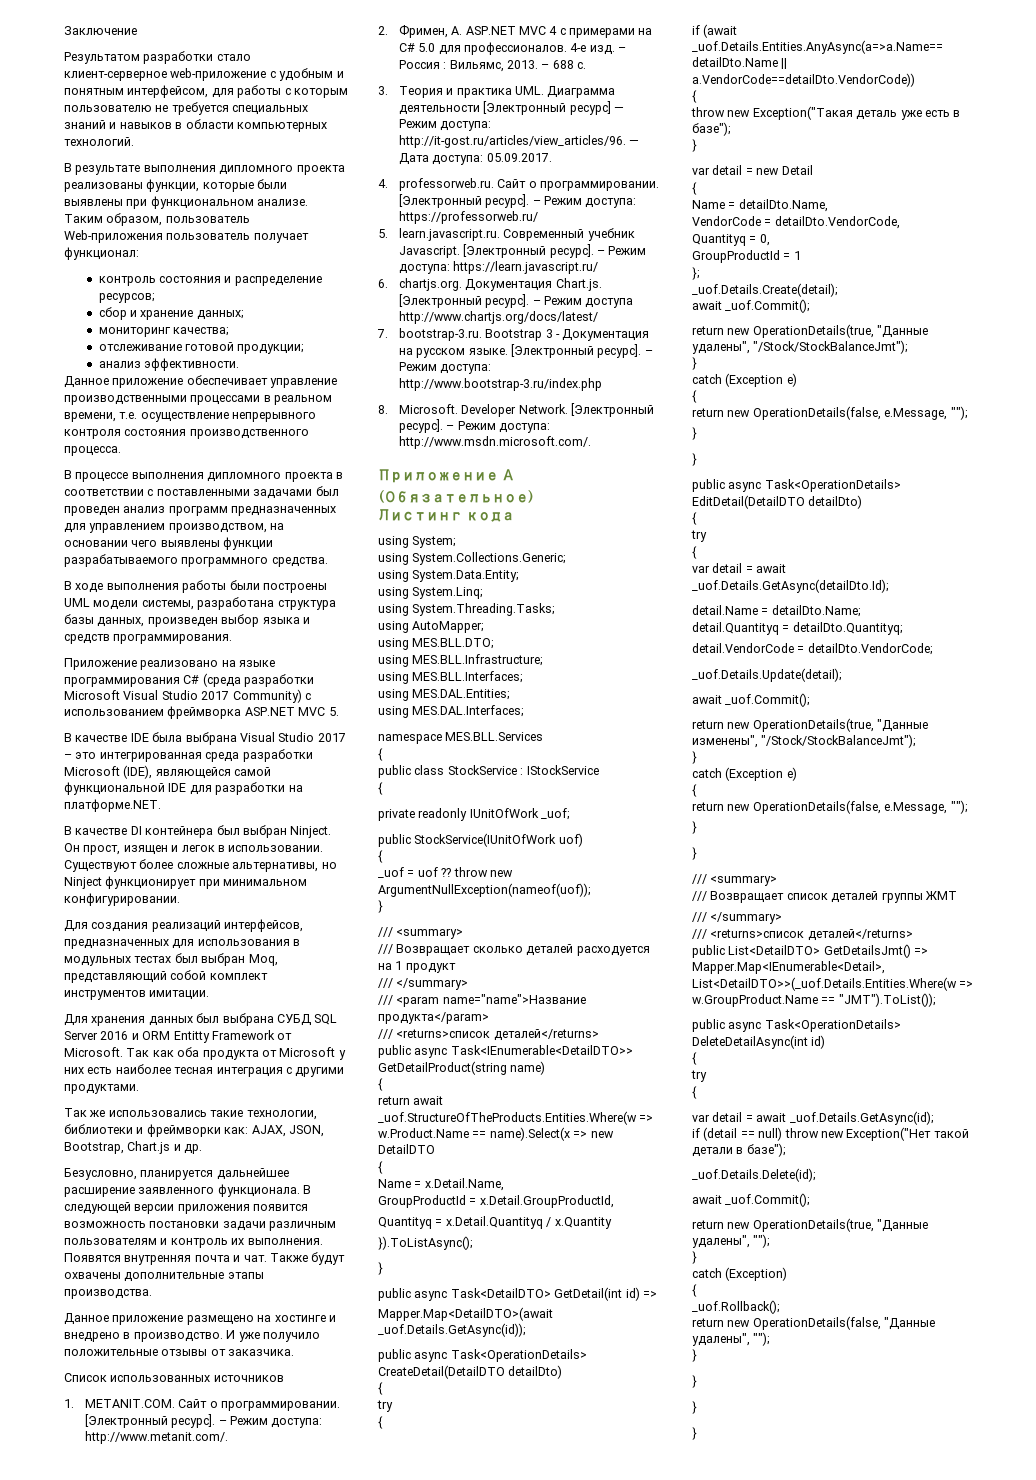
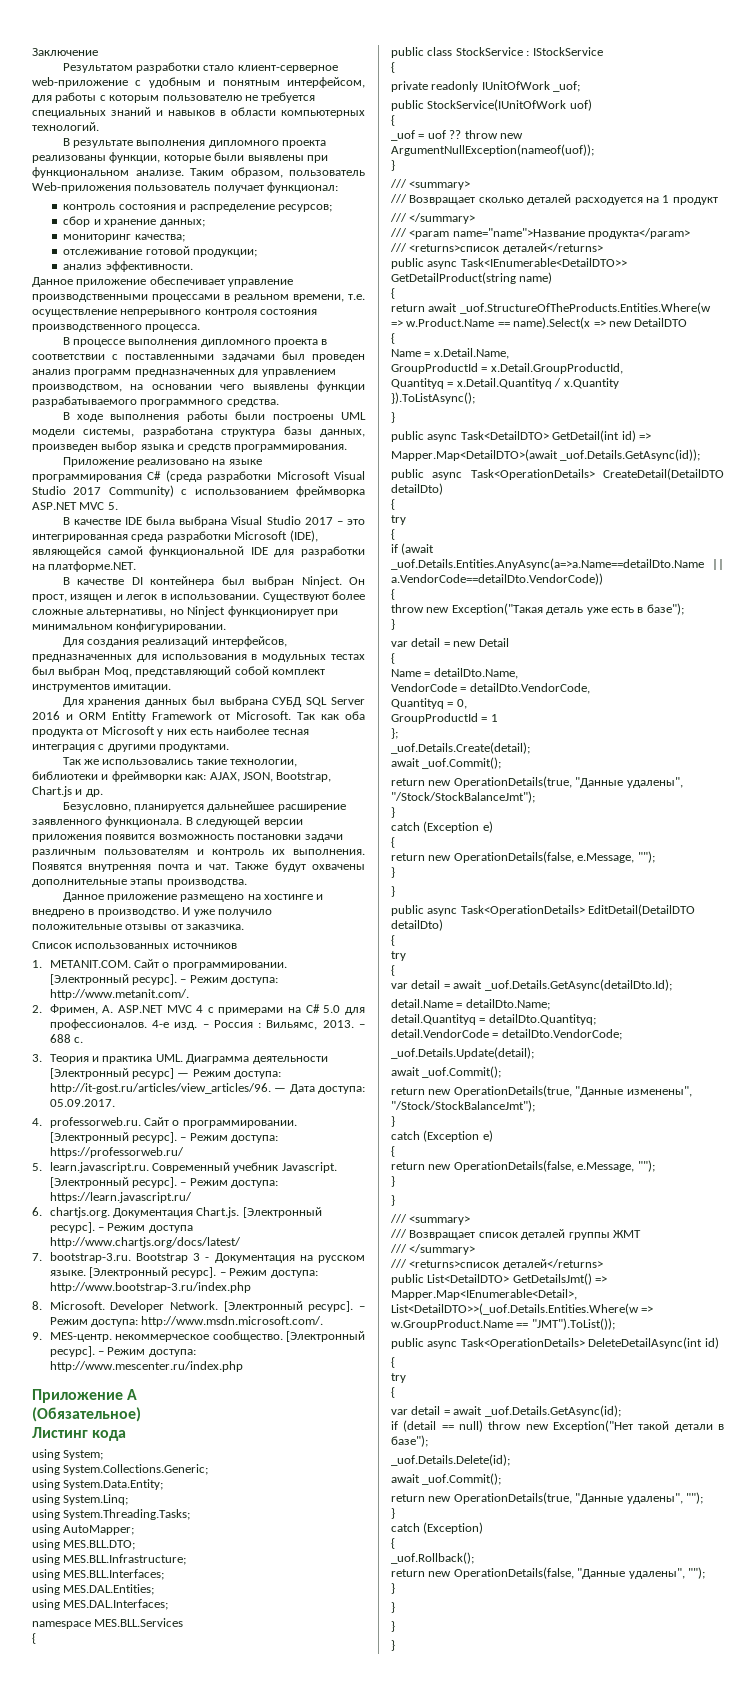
(591, 442) none -> [32,1331,366,1342] [49,1346,196,1357] [49,1361,243,1372] // 9. MES-центр. некоммерческое сообщество. [Электронный ресурс]. – Режим доступа: http://www.mescenter.ru/index.php

